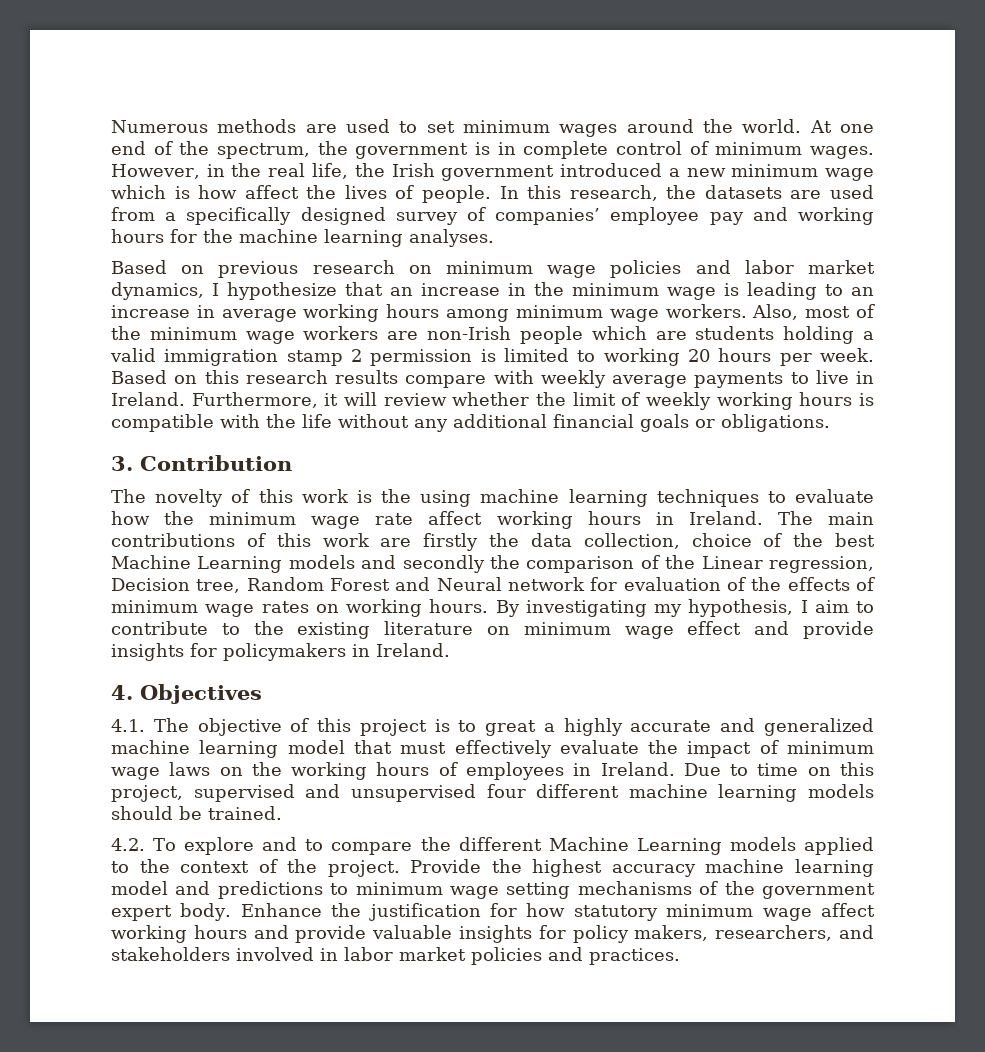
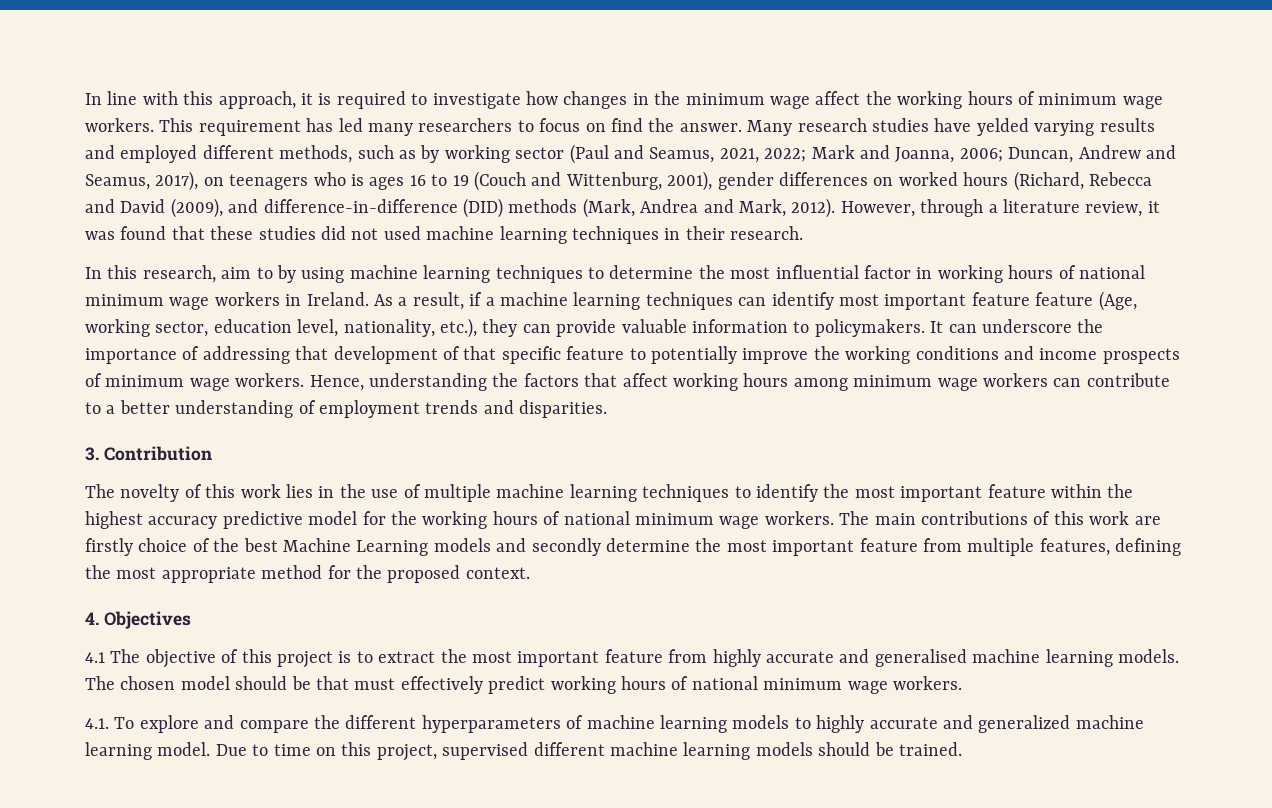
[111,119,875,137] [111,141,874,159] [111,163,875,181] [111,185,874,203] [111,207,875,225] [111,229,494,247] [111,260,876,278] [111,282,874,300] [111,305,297,322] Numerous methods are used to set minimum wages around the world. At one end of the spectrum, the government is in complete control of minimum wages. However, in the real life, the Irish government introduced a new minimum wage which is how affect the lives of people. In this research, the datasets are used from a specifically designed survey of companies’ employee pay and working hours for the machine learning analyses. // Based on previous research on minimum wage policies and labor market dynamics, I hypothesize that an increase in the minimum wage is leading to an increase in average -> [85,91,1163,109] [85,118,1155,136] [85,144,1176,164] [85,171,1152,191] [85,198,1160,218] [85,226,804,244] [85,265,1145,283] [85,291,1137,311] [85,318,1104,338] [85,346,1180,364] [85,373,668,391] In line with this approach, it is required to investigate how changes in the minimum wage affect the working hours of minimum wage workers. This requirement has led many researchers to focus on find the answer. Many research studies have yelded varying results and employed different methods, such as by working sector (Paul and Seamus, 2021, 2022; Mark and Joanna, 2006; Duncan, Andrew and Seamus, 2017), on teenagers who is ages 16 to 19 (Couch and Wittenburg, 2001), gender differences on worked hours (Richard, Rebecca and David (2009), and difference-in-difference (DID) methods (Mark, Andrea and Mark, 2012). However, through a literature review, it was found that these studies did not used machine learning techniques in their research. // In this research, aim to by using machine learning techniques to determine the most influential factor in working hours of national minimum wage workers in Ireland. As a result, if a machine learning techniques can identify most important feature feature (Age, working sector, education level, nationality, etc.), they can provide valuable information to policymakers. It can underscore the importance of addressing that development of that specific feature to potentially improve the working conditions and income prospects of minimum wage workers. Hence, understanding the factors that affect
[665,304,876,320] [111,326,875,344] [110,348,875,366] [111,370,874,388] [111,392,874,410] [111,414,830,432] workers. Also, most of the minimum wage workers are non-Irish people which are students holding a valid immigration stamp 2 permission is limited to working 20 hours per week. Based on this research results compare with weekly average payments to live in Ireland. Furthermore, it will review whether the limit of weekly working hours is compatible with the life without any additional financial goals or obligations. -> [982,373,1170,387] [85,400,608,418] workers can contribute to a better understanding of employment trends and disparities.
[356,489,874,507] [111,511,763,529] is the using machine learning techniques to evaluate how the minimum wage rate affect working hours in Ireland. -> [286,484,1134,502] [85,511,834,529] lies in the use of multiple machine learning techniques to identify the most important feature within the highest accuracy predictive model for the working hours of national minimum wage workers.
[488,533,680,549] the data collection, -> (133, 547) none
[490,555,874,573] [111,577,875,593] [111,599,874,617] [111,621,874,639] [111,643,450,661] the comparison of the Linear regression, Decision tree, Random Forest and Neural network for evaluation of the effects of minimum wage rates on working hours. By investigating my hypothesis, I aim to contribute to the existing literature on minimum wage effect and provide insights for policymakers in Ireland. -> [605,538,1182,556] [85,565,530,583] determine the most important feature from multiple features, defining the most appropriate method for the proposed context.
[111,719,145,732] 4.1. -> [85,652,105,663] 4.1
[485,720,555,736] great a -> [378,649,1179,667] [85,676,962,694] [85,715,811,733] extract the most important feature from highly accurate and generalised machine learning models. The chosen model should be that must effectively predict working hours of national minimum wage workers. // 4.1. To explore and compare the different hyperparameters of machine learning models to
[287,740,874,758] [111,762,675,780] model that must effectively evaluate the impact of minimum wage laws on the working hours of employees in Ireland. -> [157,742,211,756] model.
[305,784,526,802] and unsupervised four -> (529, 751) none
[111,837,874,855] [111,859,874,877] [111,881,875,899] [111,903,876,921] [111,925,874,943] [111,947,680,965] // 4.2. To explore and to compare the different Machine Learning models applied to the context of the project. Provide the highest accuracy machine learning model and predictions to minimum wage setting mechanisms of the government expert body. Enhance the justification for how statutory minimum wage affect working hours and provide valuable insights for policy makers, researchers, and stakeholders involved in labor market policies and practices. -> (962, 749) none

